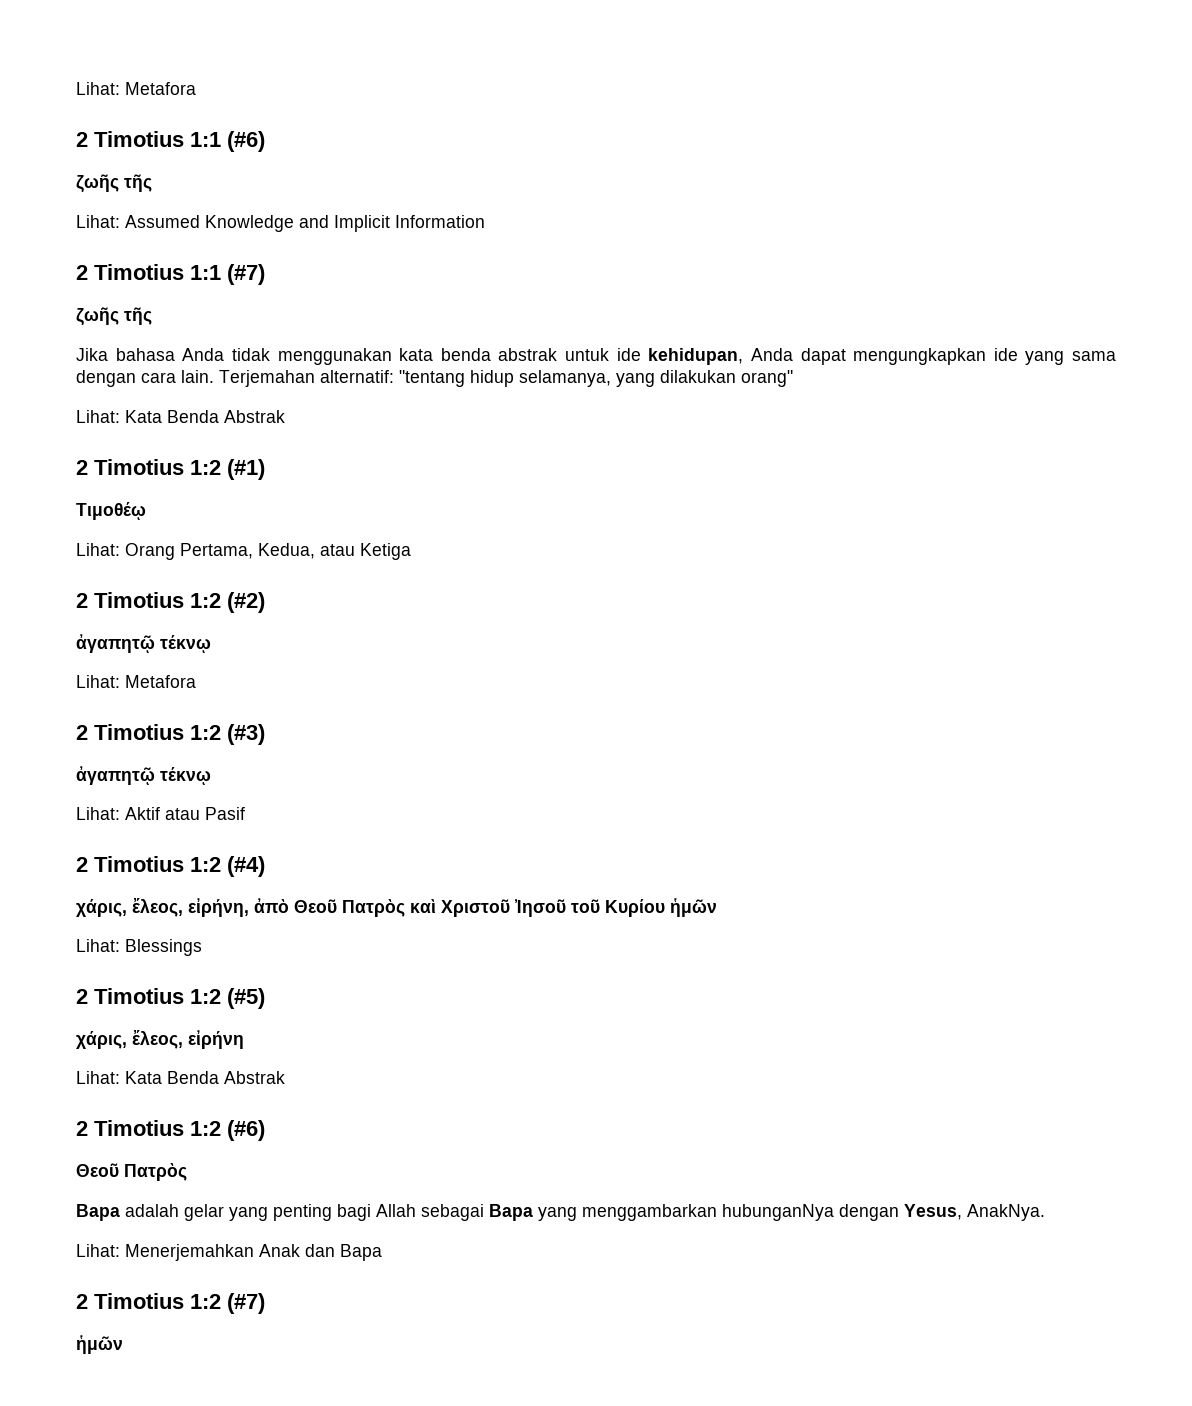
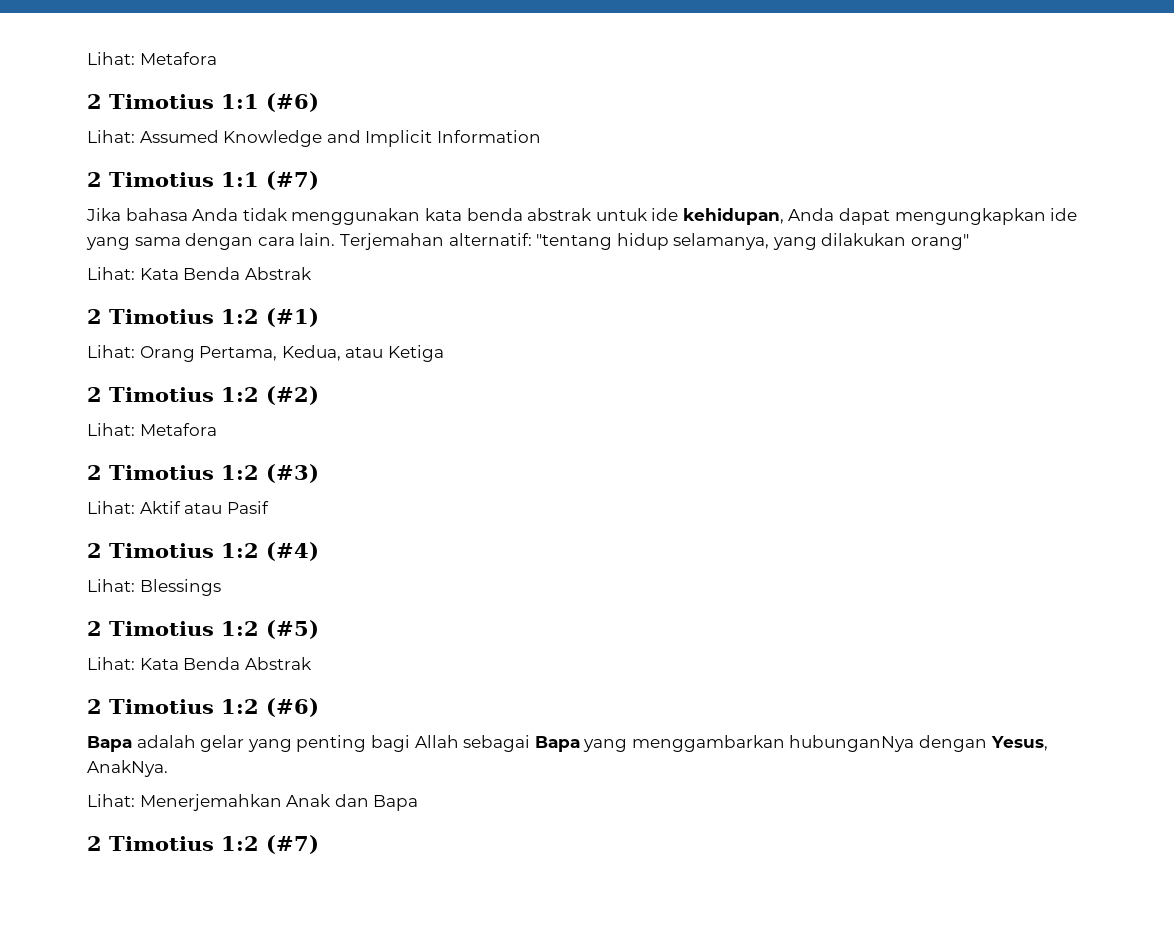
[76,174,152,193] // ζωῆς τῆς -> (319, 102) none
[76,307,152,326] // ζωῆς τῆς -> (319, 180) none
[76,502,146,520] // Τιμοθέῳ -> (319, 317) none
[76,634,211,653] // ἀγαπητῷ τέκνῳ -> (319, 395) none
[76,766,211,785] // ἀγαπητῷ τέκνῳ -> (319, 473) none
[76,898,717,917] // χάρις, ἔλεος, εἰρήνη, ἀπὸ Θεοῦ Πατρὸς καὶ Χριστοῦ Ἰησοῦ τοῦ Κυρίου ἡμῶν -> (319, 551) none
[76,1030,244,1049] // χάρις, ἔλεος, εἰρήνη -> (319, 629) none
[76,1163,187,1181] // Θεοῦ Πατρὸς -> (319, 707) none
[76,1335,123,1354] // ἡμῶν -> (319, 844) none

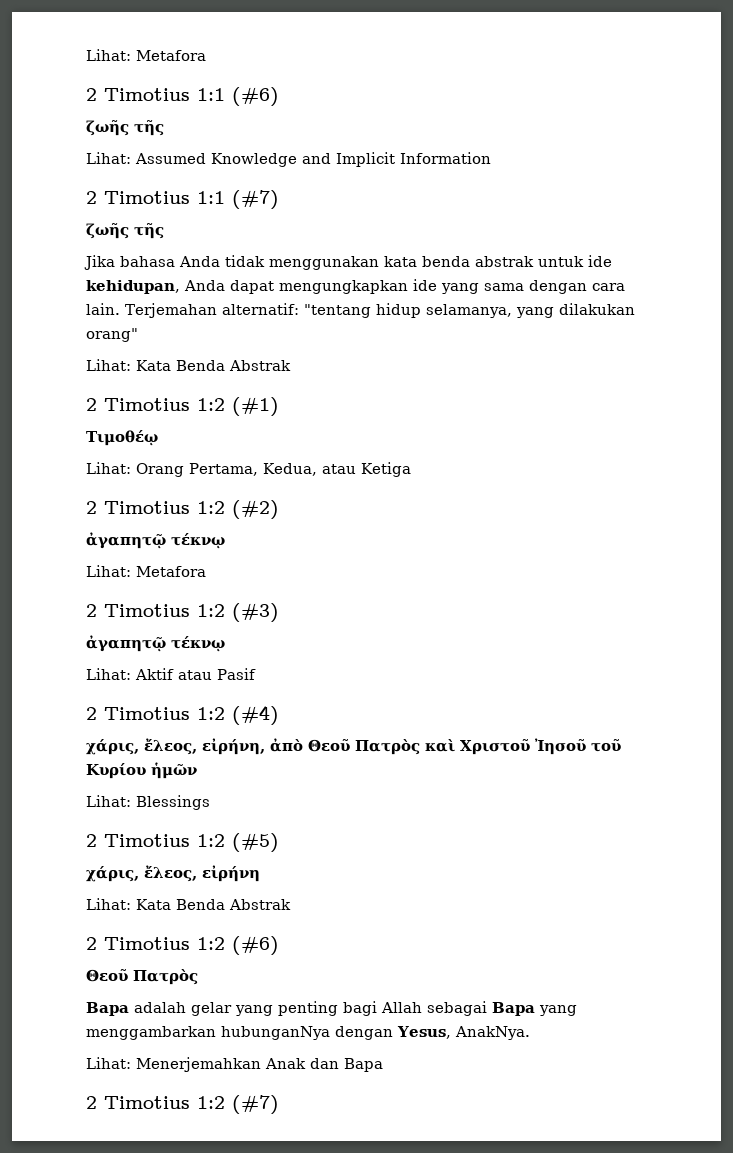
(319, 102) none -> [86,120,164,136] // ζωῆς τῆς
(319, 180) none -> [86,223,164,239] // ζωῆς τῆς
(319, 317) none -> [86,430,158,446] // Τιμοθέῳ
(319, 395) none -> [86,532,225,549] // ἀγαπητῷ τέκνῳ
(319, 473) none -> [86,635,225,652] // ἀγαπητῷ τέκνῳ
(319, 551) none -> [86,738,621,755] [86,762,197,779] // χάρις, ἔλεος, εἰρήνη, ἀπὸ Θεοῦ Πατρὸς καὶ Χριστοῦ Ἰησοῦ τοῦ Κυρίου ἡμῶν
(319, 629) none -> [86,865,260,882] // χάρις, ἔλεος, εἰρήνη
(319, 707) none -> [86,969,198,985] // Θεοῦ Πατρὸς

